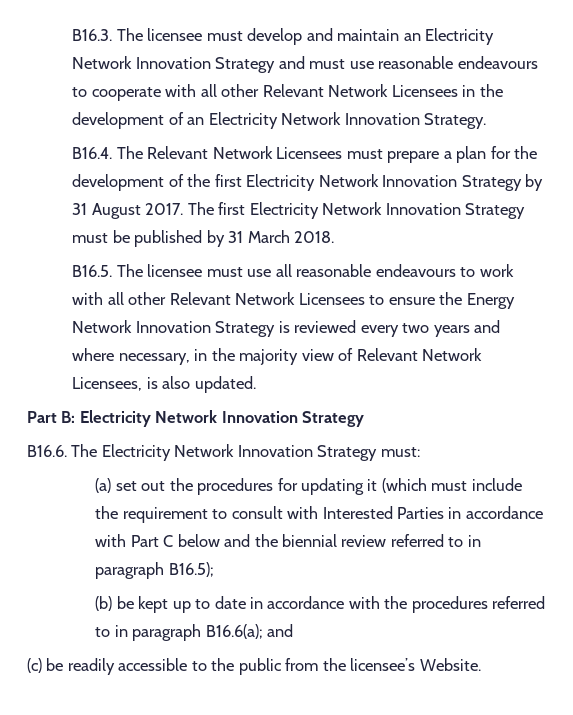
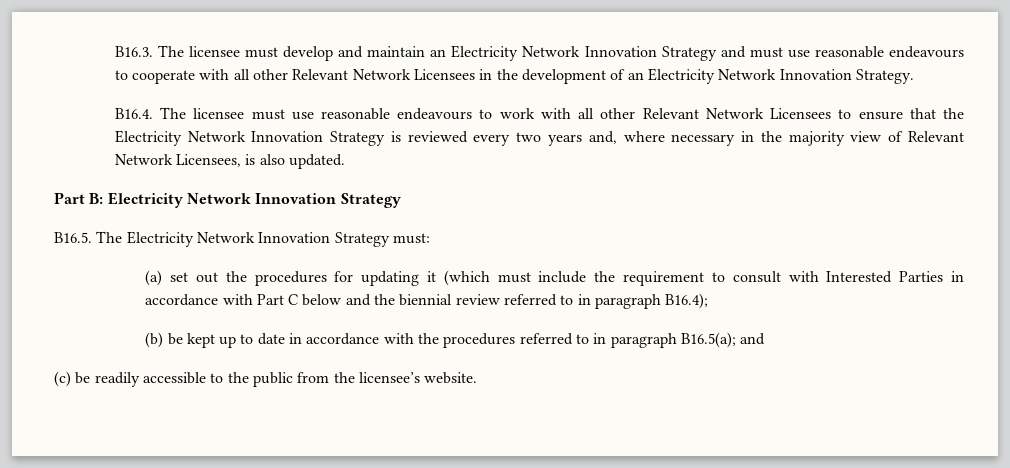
[147,146,538,163] [72,174,544,191] [72,202,526,219] [72,230,335,247] [72,264,143,277] Relevant Network Licensees must prepare a plan for the development of the first Electricity Network Innovation Strategy by 31 August 2017. The first Electricity Network Innovation Strategy must be published by 31 March 2018. // B16.5. The -> (187, 113) none
[275,264,292,277] all -> (314, 116) none
[439,292,515,309] the Energy -> [909,108,965,119] [114,130,182,146] that the Electricity
[474,320,501,333] [72,348,190,365] and where necessary, -> [588,131,736,146] and, where necessary
[27,445,67,457] B16.6. -> [54,232,92,243] B16.5.
[168,562,214,577] B16.5); -> [665,293,709,309] B16.4);
[205,624,263,639] B16.6(a); -> [681,332,737,348] B16.5(a);
[419,658,481,671] Website. -> [424,372,478,384] website.

